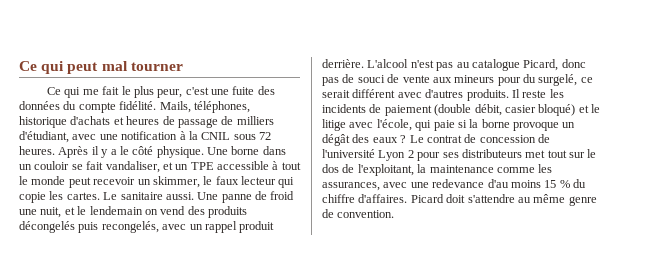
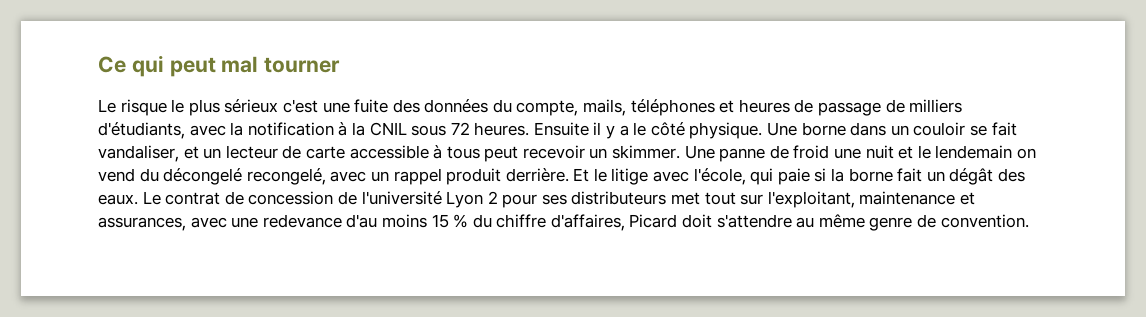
[47,86,120,98] Ce qui me fait -> [98,99,167,116] Le risque
[157,89,183,98] peur, -> [224,99,279,113] sérieux
[78,101,250,113] [19,116,111,128] compte fidélité. Mails, téléphones, historique d'achats -> [516,99,715,116] compte, mails, téléphones
[19,131,118,143] d'étudiant, avec une -> [98,122,244,139] d'étudiants, avec la
[58,146,89,158] Après -> [533,122,589,136] Ensuite
[190,161,301,170] [19,176,295,188] [19,191,194,203] TPE accessible à tout le monde peut recevoir un skimmer, le faux lecteur qui copie les cartes. Le sanitaire aussi. -> [225,145,681,162] lecteur de carte accessible à tous peut recevoir un skimmer.
[40,207,62,218] nuit, -> [865,145,894,159] nuit
[187,206,247,218] [19,221,159,233] des produits décongelés puis recongelés, -> [139,168,326,185] du décongelé recongelé,
[367,59,586,71] [322,74,593,86] [322,89,564,101] [322,104,589,116] L'alcool n'est pas au catalogue Picard, donc pas de souci de vente aux mineurs pour du surgelé, ce serait différent avec d'autres produits. Il reste les incidents de paiement (double débit, casier bloqué) et -> [573,168,590,182] Et
[513,122,559,131] provoque -> [897,168,923,182] fait
[372,135,407,143] eaux ? -> [98,194,138,205] eaux.
[587,149,597,158] [322,164,553,176] le dos de l'exploitant, la maintenance comme les -> [767,191,976,208] l'exploitant, maintenance et
[358,194,408,203] d'affaires. -> [550,214,625,231] d'affaires,

